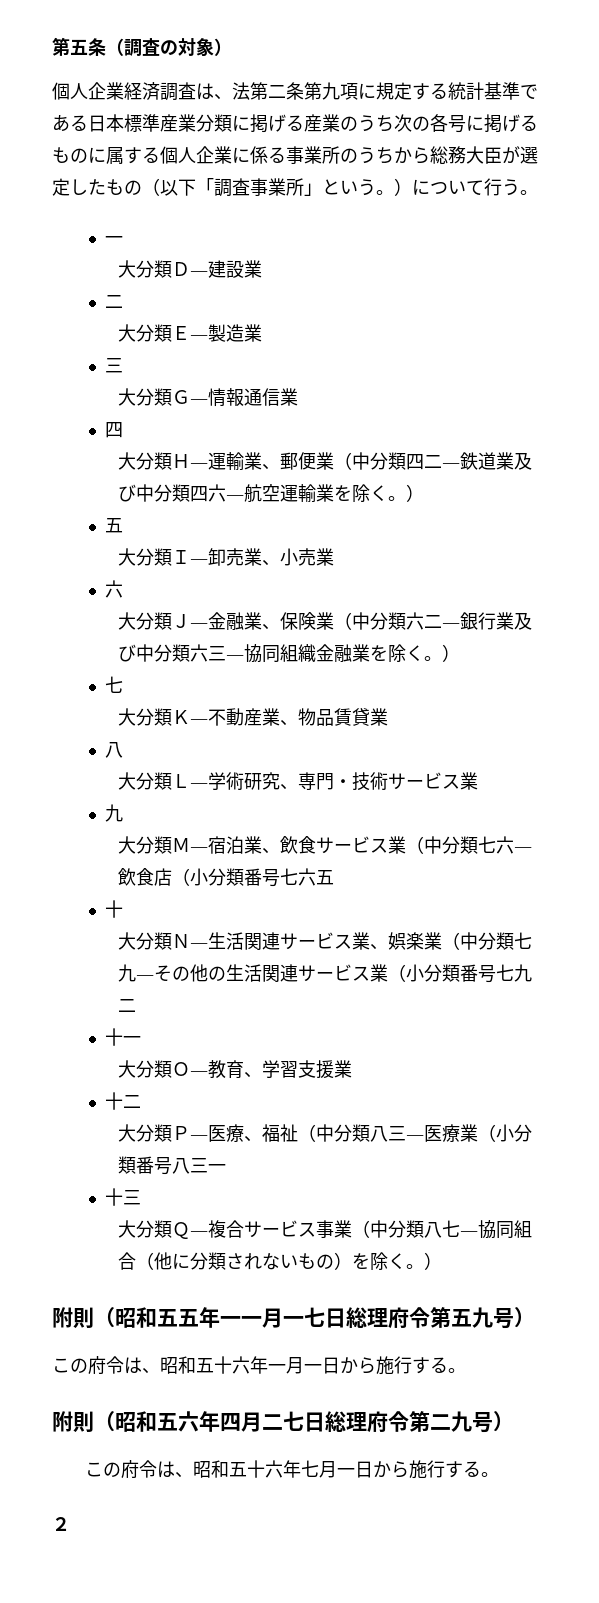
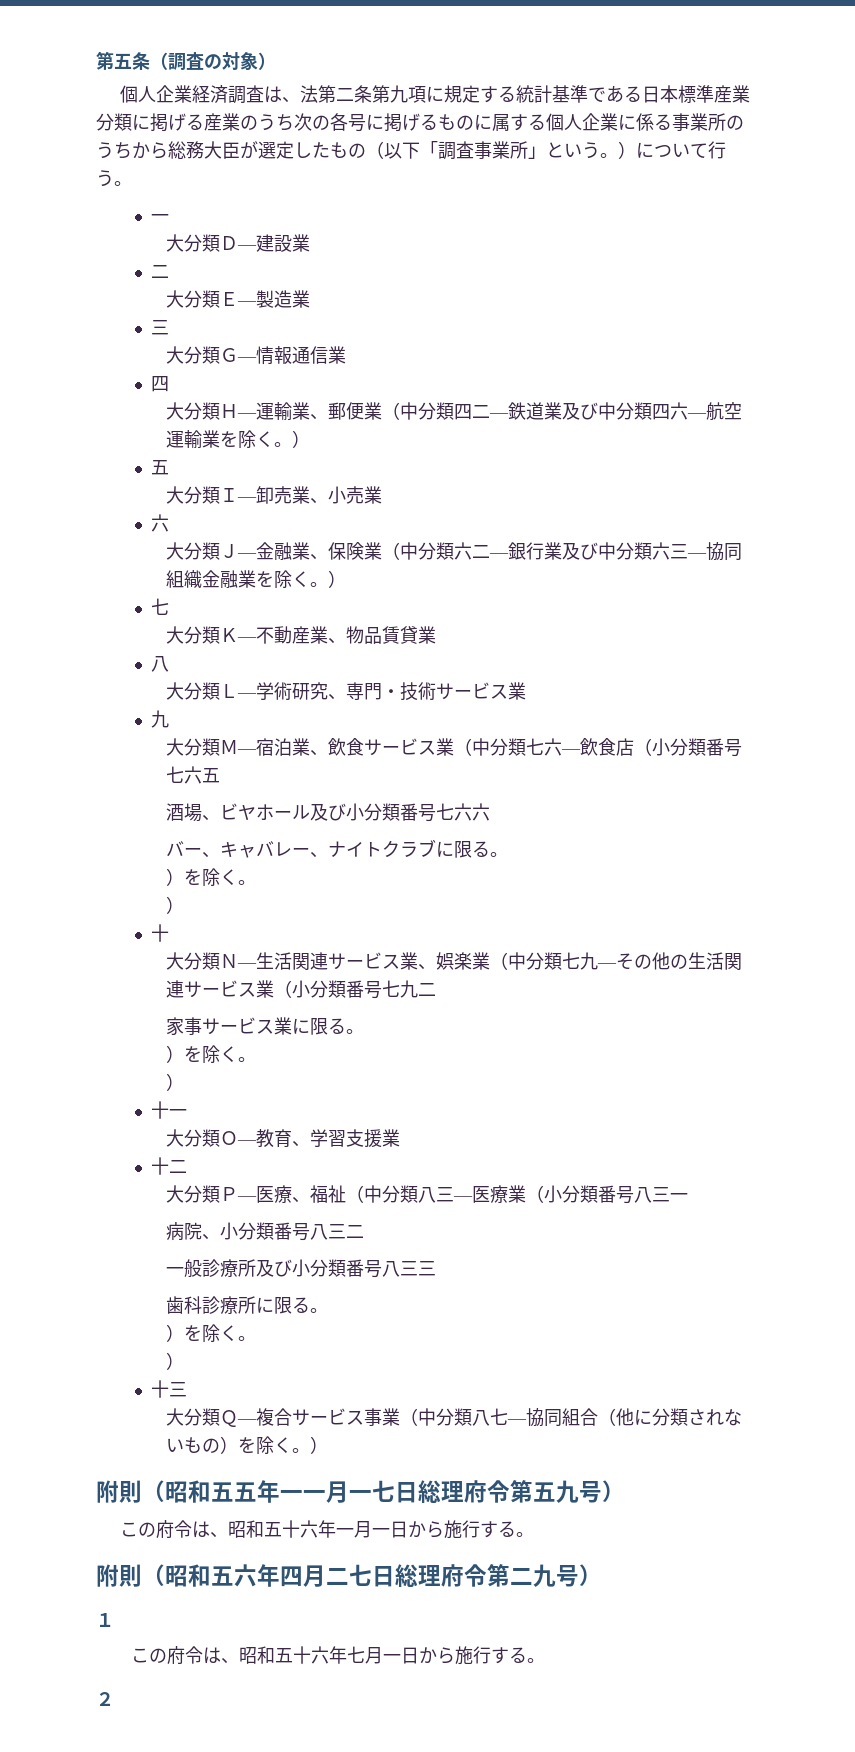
(335, 877) none -> [166,803,491,822] [166,839,509,858] [166,868,257,886] [166,896,185,914] // 酒場、ビヤホール及び小分類番号七六六 // バー、キャバレー、ナイトクラブに限る。 // ）を除く。 // ）
(137, 1005) none -> [166,1017,365,1036] [166,1045,257,1063] [166,1073,185,1091] // 家事サービス業に限る。 // ）を除く。 // ）
(227, 1168) none -> [166,1222,365,1241] [166,1259,437,1278] [166,1296,329,1314] [166,1324,257,1342] [166,1352,185,1370] // 病院、小分類番号八三二 // 一般診療所及び小分類番号八三三 // 歯科診療所に限る。 // ）を除く。 // ）
(514, 1421) none -> [96,1613,114,1627] // １

